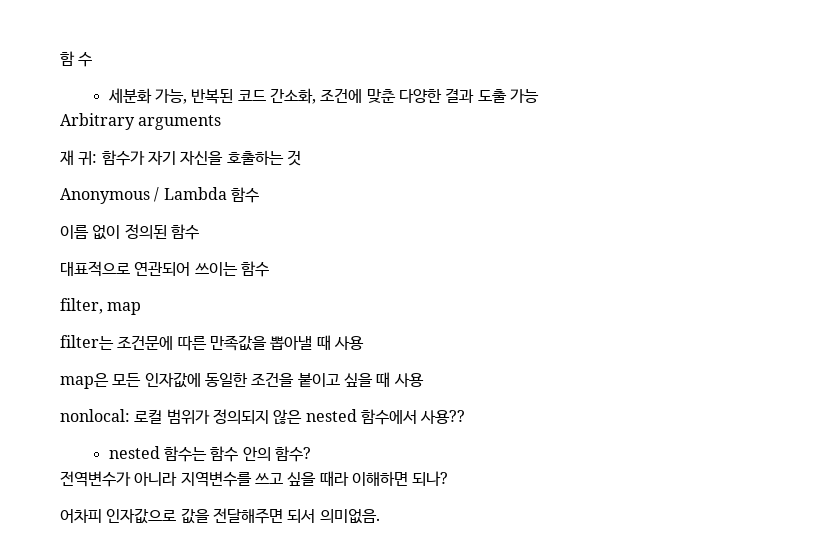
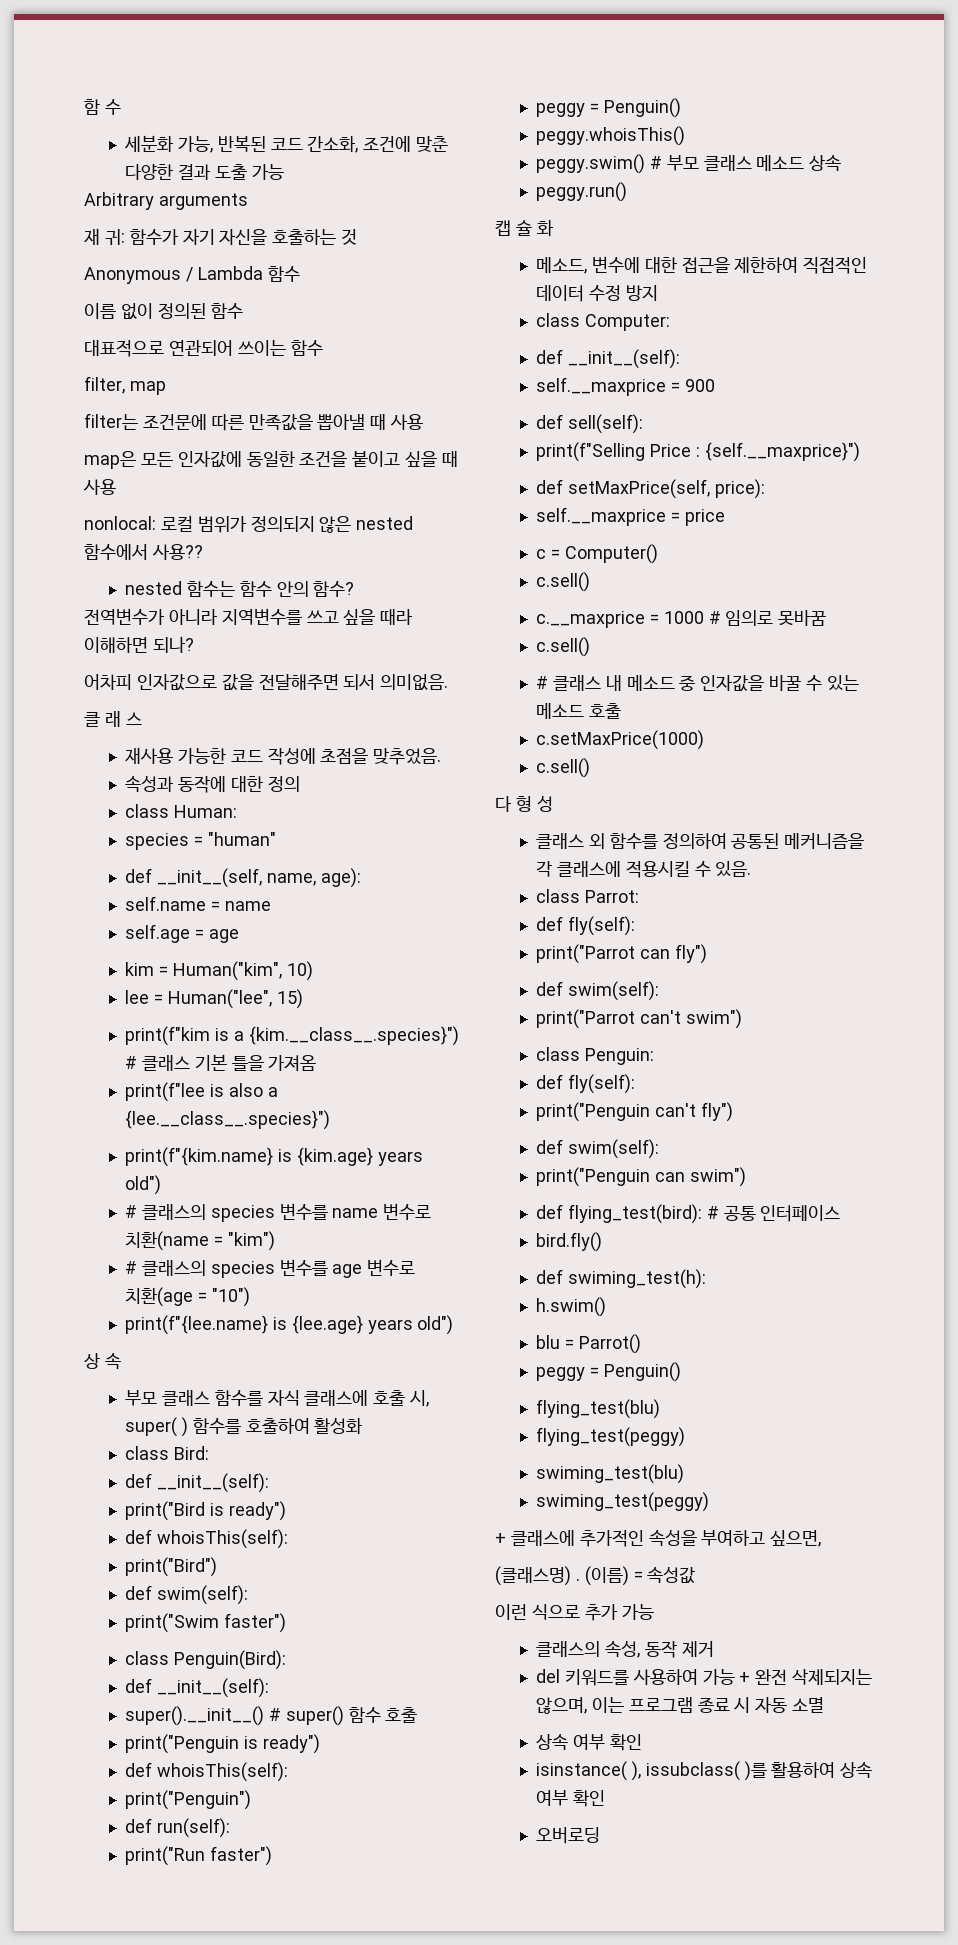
(380, 516) none -> [84,711,142,727] [124,747,442,765] [124,775,300,793] [124,804,237,818] [124,832,276,850] [124,868,361,888] [124,896,271,911] [124,924,239,943] [124,961,313,981] [124,989,303,1009] [124,1026,459,1046] [124,1054,317,1071] [124,1082,278,1102] [124,1110,330,1130] [124,1147,423,1167] [124,1175,161,1195] [124,1203,432,1222] [124,1231,275,1251] [124,1259,416,1278] [124,1287,250,1307] [124,1315,454,1335] [84,1353,121,1370] [124,1390,430,1407] [124,1417,364,1437] [124,1446,209,1460] [124,1473,269,1493] [124,1501,286,1521] [124,1529,288,1549] [124,1557,217,1577] [124,1585,248,1605] [124,1613,286,1633] [124,1650,286,1670] [124,1678,269,1698] [124,1706,418,1726] [124,1734,320,1754] [124,1762,288,1782] [124,1790,251,1810] [124,1818,230,1838] [124,1846,272,1866] [535,98,681,118] [535,126,685,146] [535,154,842,174] [535,182,627,202] [495,219,554,237] [535,256,868,274] [535,285,658,302] [535,313,670,331] [535,349,680,369] [535,377,715,396] [535,414,643,434] [535,442,860,462] [535,479,765,499] [535,507,725,526] [535,544,658,564] [535,572,590,592] [535,609,827,628] [535,637,590,657] [535,674,859,692] [535,703,621,719] [535,730,704,750] [535,758,590,778] [495,796,553,812] [535,832,865,849] [535,861,752,878] [535,889,639,903] [535,916,635,936] [535,944,707,964] [535,981,659,1001] [535,1009,742,1029] [535,1047,654,1065] [535,1074,635,1094] [535,1102,733,1122] [535,1139,659,1159] [535,1167,746,1187] [535,1204,841,1224] [535,1232,602,1252] [535,1269,706,1289] [535,1297,606,1317] [535,1334,641,1354] [535,1362,681,1382] [535,1399,660,1419] [535,1427,685,1447] [535,1464,684,1484] [535,1492,709,1512] [495,1530,822,1547] [495,1566,696,1586] [495,1604,654,1621] [535,1640,714,1658] [535,1669,873,1686] [535,1697,825,1714] [535,1734,642,1751] [535,1761,873,1781] [535,1790,605,1807] [535,1827,600,1844] // 클 래 스 // 재사용 가능한 코드 작성에 초점을 맞추었음. // 속성과 동작에 대한 정의 // class Human: // species = "human" // def __init__(self, name, age): // self.name = name // self.age = age // kim = Human("kim", 10) // lee = Human("lee", 15) // print(f"kim is a {kim.__class__.species}") # 클래스 기본 틀을 가져옴 // print(f"lee is also a {lee.__class__.species}") // print(f"{kim.name} is {kim.age} years old") // # 클래스의 species 변수를 name 변수로 치환(name = "kim") // # 클래스의 species 변수를 age 변수로 치환(age = "10") // print(f"{lee.name} is {lee.age} years old") // 상 속 // 부모 클래스 함수를 자식 클래스에 호출 시, super( ) 함수를 호출하여 활성화 // class Bird: // def __init__(self): // print("Bird is ready") // def whoisThis(self): // print("Bird") // def swim(self): // print("Swim faster") // class Penguin(Bird): // def __init__(self): // super().__init__() # super() 함수 호출 // print("Penguin is ready") // def whoisThis(self): // print("Penguin") // def run(self): // print("Run faster") // peggy = Penguin() // peggy.whoisThis() // peggy.swim() # 부모 클래스 메소드 상속 // peggy.run() // 캡 슐 화 // 메소드, 변수에 대한 접근을 제한하여 직접적인 데이터 수정 방지 // class Computer: // def __init__(self): // self.__maxprice = 900 // def sell(self): // print(f"Selling Price : {self.__maxprice}") // def setMaxPrice(self, price): // self.__maxprice = price // c = Computer() // c.sell() // c.__maxprice = 1000 # 임의로 못바꿈 // c.sell() // # 클래스 내 메소드 중 인자값을 바꿀 수 있는 메소드 호출 // c.setMaxPrice(1000) // c.sell() // 다 형 성 // 클래스 외 함수를 정의하여 공통된 메커니즘을 각 클래스에 적용시킬 수 있음. // class Parrot: // def fly(self): // print("Parrot can fly") // def swim(self): // print("Parrot can't swim") // class Penguin: // def fly(self): // print("Penguin can't fly") // def swim(self): // print("Penguin can swim") // def flying_test(bird): # 공통 인터페이스 // bird.fly() // def swiming_test(h): // h.swim() // blu = Parrot() // peggy = Penguin() // flying_test(blu) // flying_test(peggy) // swiming_test(blu) // swiming_test(peggy) // + 클래스에 추가적인 속성을 부여하고 싶으면, // (클래스명) . (이름) = 속성값 // 이런 식으로 추가 가능 // 클래스의 속성, 동작 제거 // del 키워드를 사용하여 가능 + 완전 삭제되지는 않으며, 이는 프로그램 종료 시 자동 소멸 // 상속 여부 확인 // isinstance( ), issubclass( )를 활용하여 상속 여부 확인 // 오버로딩

